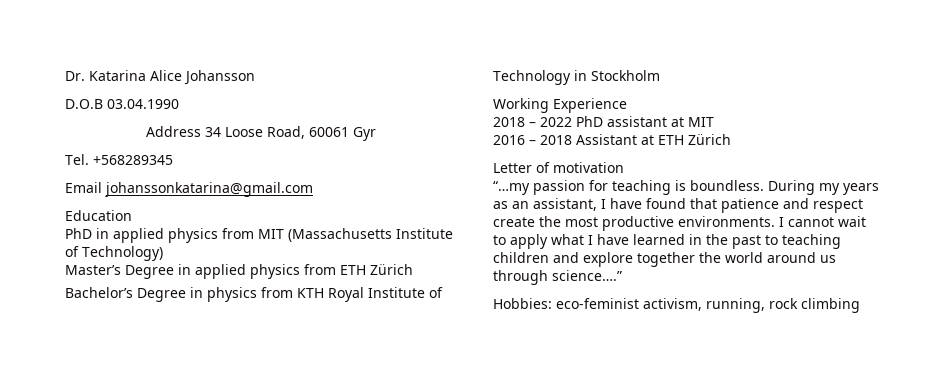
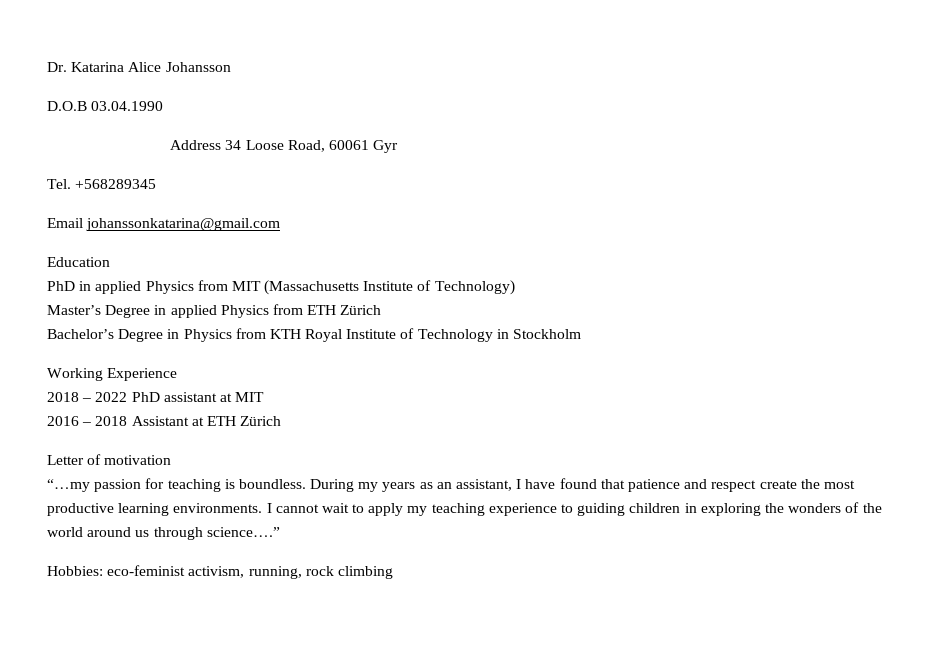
[168,228,218,243] physics -> [145,281,194,294] Physics
[250,264,300,279] physics -> [220,305,269,318] Physics
[207,287,257,302] physics -> [183,329,232,342] Physics
(674, 223) none -> [118,503,170,516] learning
[551,234,841,249] [493,252,695,267] what I have learned in the past to teaching children and explore together -> [407,502,860,516] my teaching experience to guiding children in exploring the wonders of

